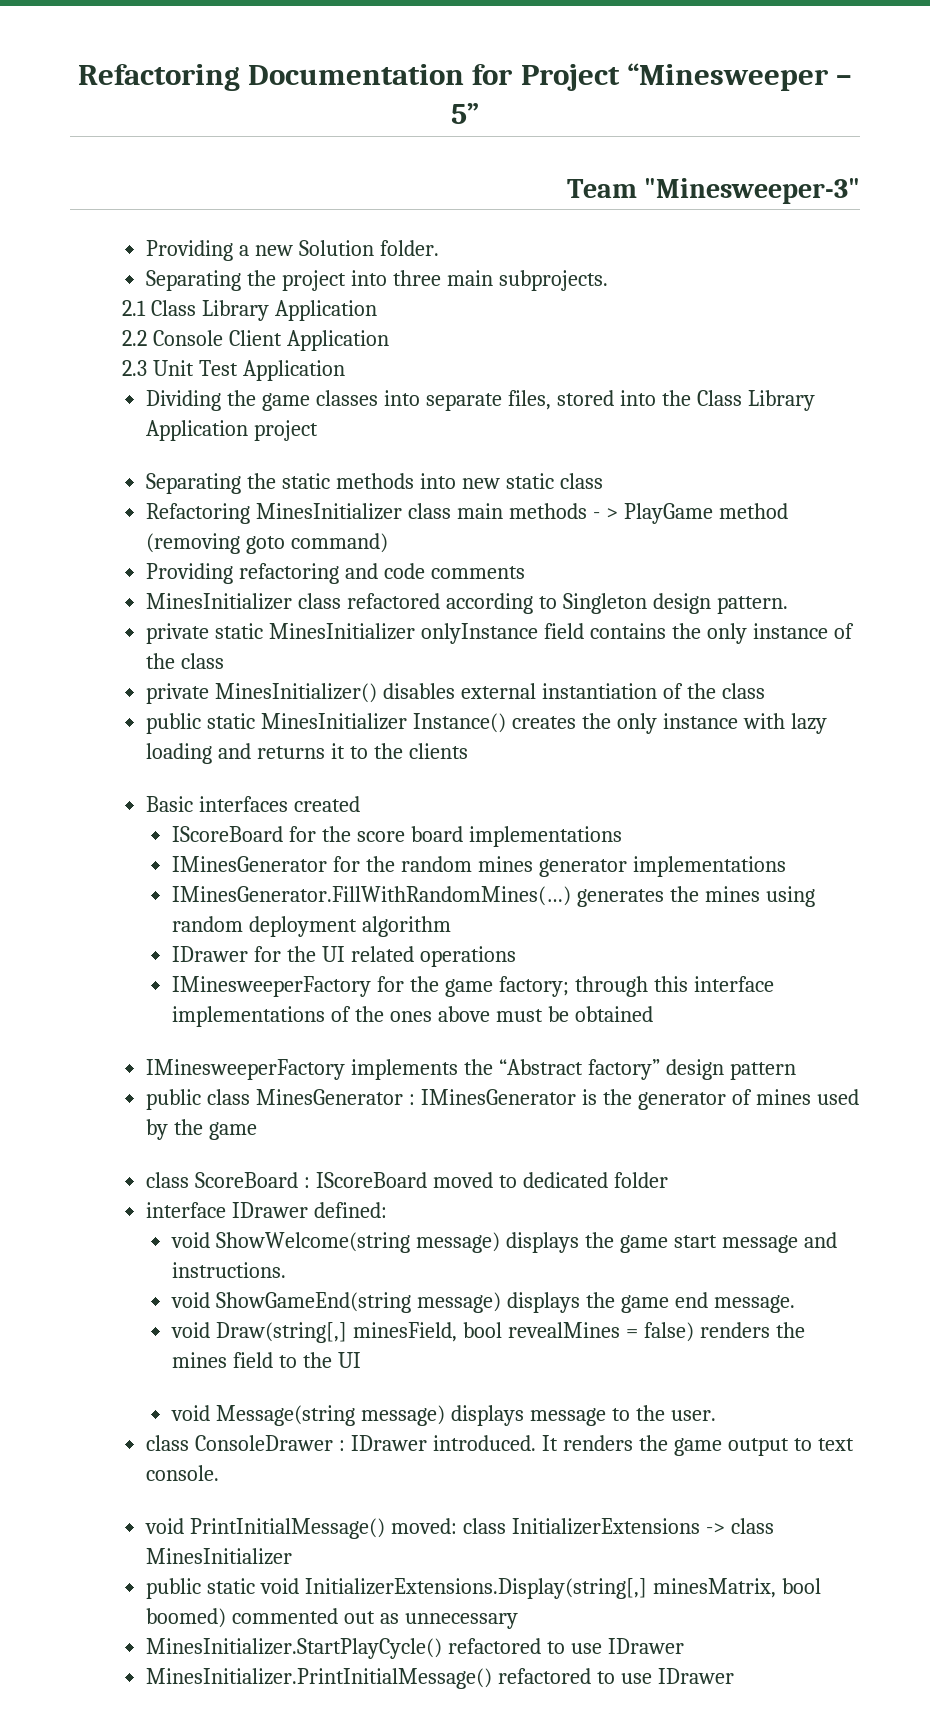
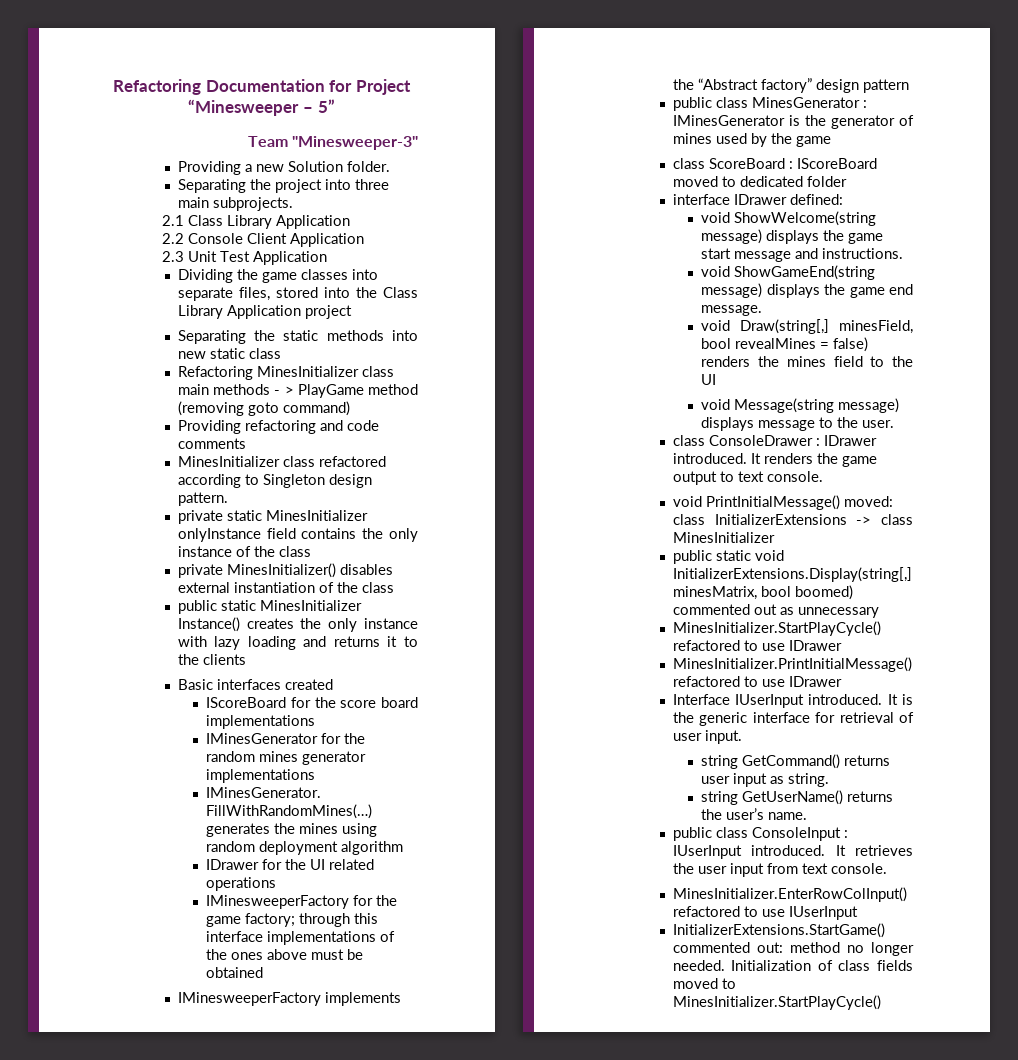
(734, 1676) none -> [672,694,913,708] [672,712,914,726] [672,730,742,744] [701,754,891,769] [701,773,830,787] [701,790,894,805] [701,808,808,820] [672,827,848,841] [672,845,913,859] [672,863,887,877] [672,887,907,902] [672,906,858,920] [672,923,885,938] [672,942,914,956] [672,960,913,971] [672,978,736,989] [672,995,881,1010] // Interface IUserInput introduced. It is the generic interface for retrieval of user input. // string GetCommand() returns user input as string. // string GetUserName() returns the user’s name. // public class ConsoleInput : IUserInput introduced. It retrieves the user input from text console. // MinesInitializer.EnterRowColInput() refactored to use IUserInput // InitializerExtensions.StartGame() commented out: method no longer needed. Initialization of class fields moved to MinesInitializer.StartPlayCycle()

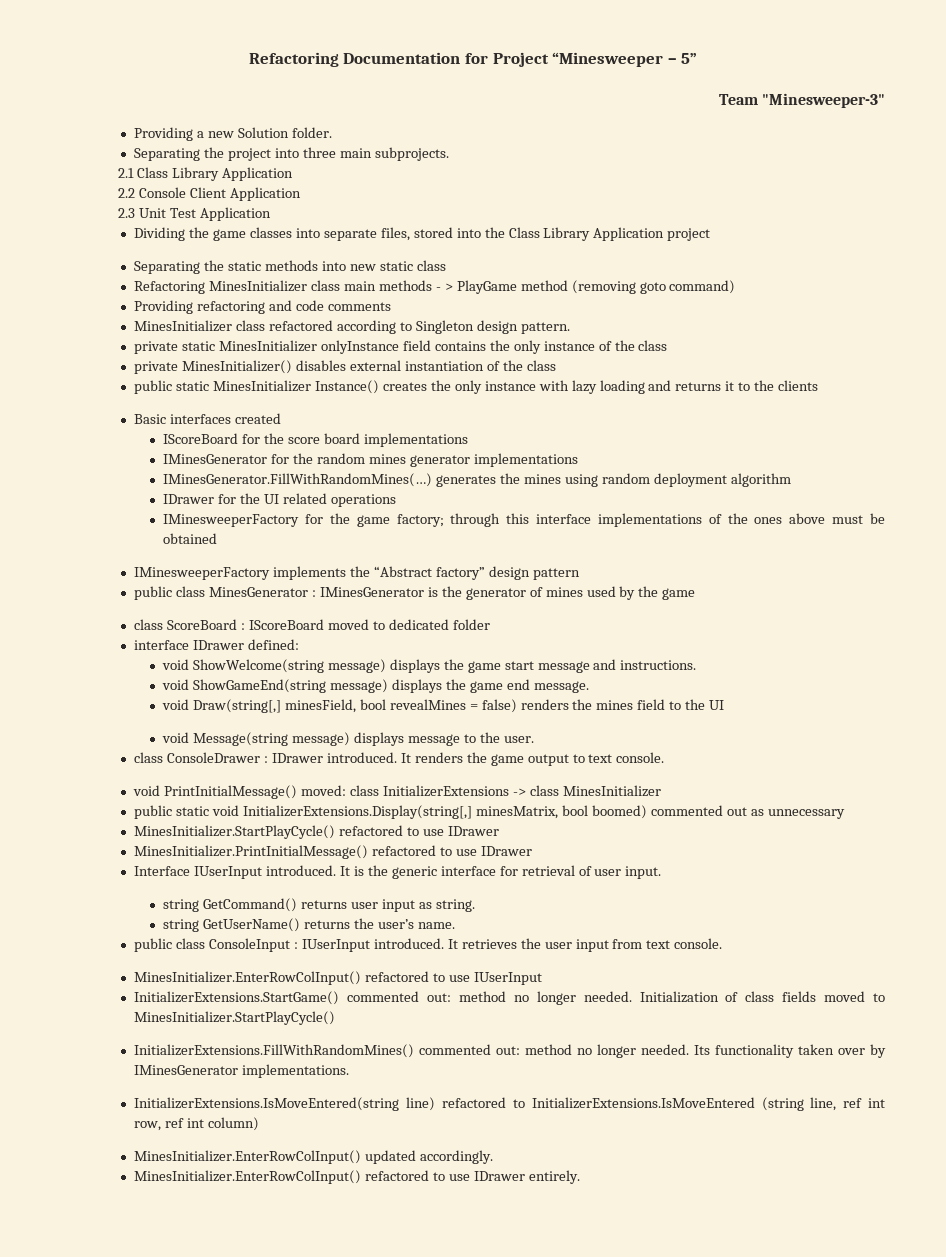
(881, 1002) none -> [134,1044,886,1058] [134,1064,350,1078] [134,1097,885,1111] [134,1117,260,1131] [134,1150,494,1164] [134,1170,580,1184] // InitializerExtensions.FillWithRandomMines() commented out: method no longer needed. Its functionality taken over by IMinesGenerator implementations. // InitializerExtensions.IsMoveEntered(string line) refactored to InitializerExtensions.IsMoveEntered (string line, ref int row, ref int column) // MinesInitializer.EnterRowColInput() updated accordingly. // MinesInitializer.EnterRowColInput() refactored to use IDrawer entirely.

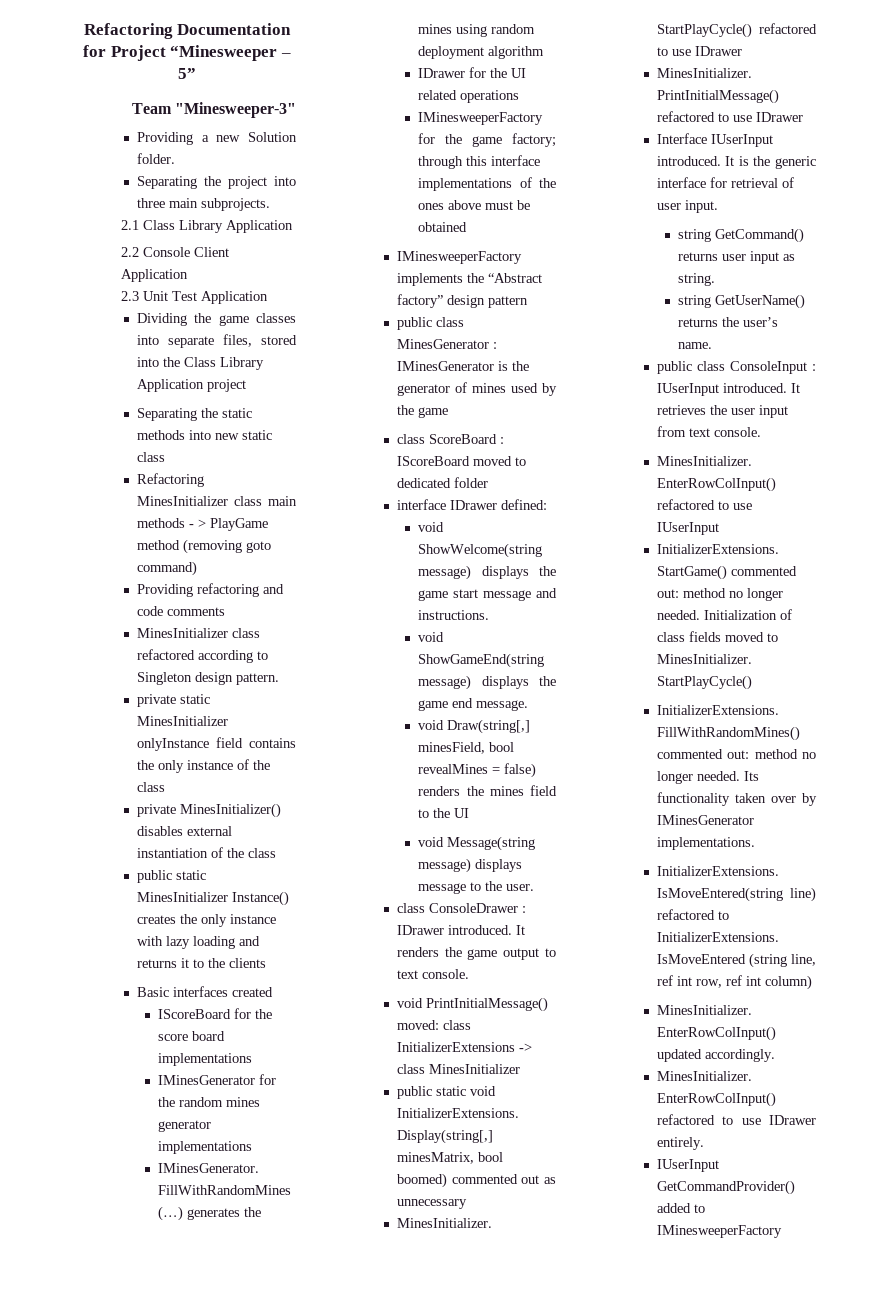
(580, 1177) none -> [656,1159,719,1172] [656,1180,795,1195] [656,1203,705,1213] [656,1225,782,1238] // IUserInput GetCommandProvider() added to IMinesweeperFactory

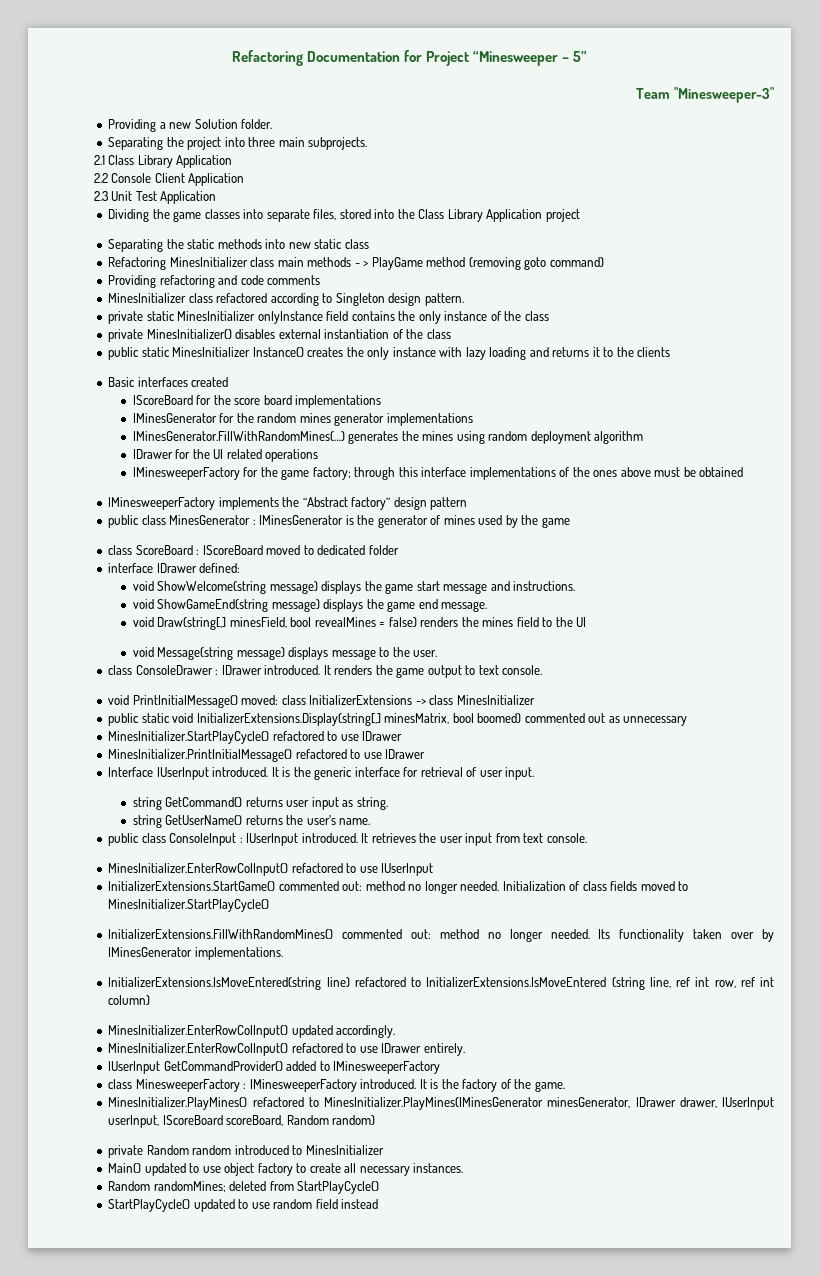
(782, 1231) none -> [108,1079,565,1092] [108,1097,775,1110] [108,1115,376,1128] [108,1145,384,1158] [108,1163,464,1176] [108,1181,380,1194] [108,1199,379,1212] // class MinesweeperFactory : IMinesweeperFactory introduced. It is the factory of the game. // MinesInitializer.PlayMines() refactored to MinesInitializer.PlayMines(IMinesGenerator minesGenerator, IDrawer drawer, IUserInput userInput, IScoreBoard scoreBoard, Random random) // private Random random introduced to MinesInitializer // Main() updated to use object factory to create all necessary instances. // Random randomMines; deleted from StartPlayCycle() // StartPlayCycle() updated to use random field instead

